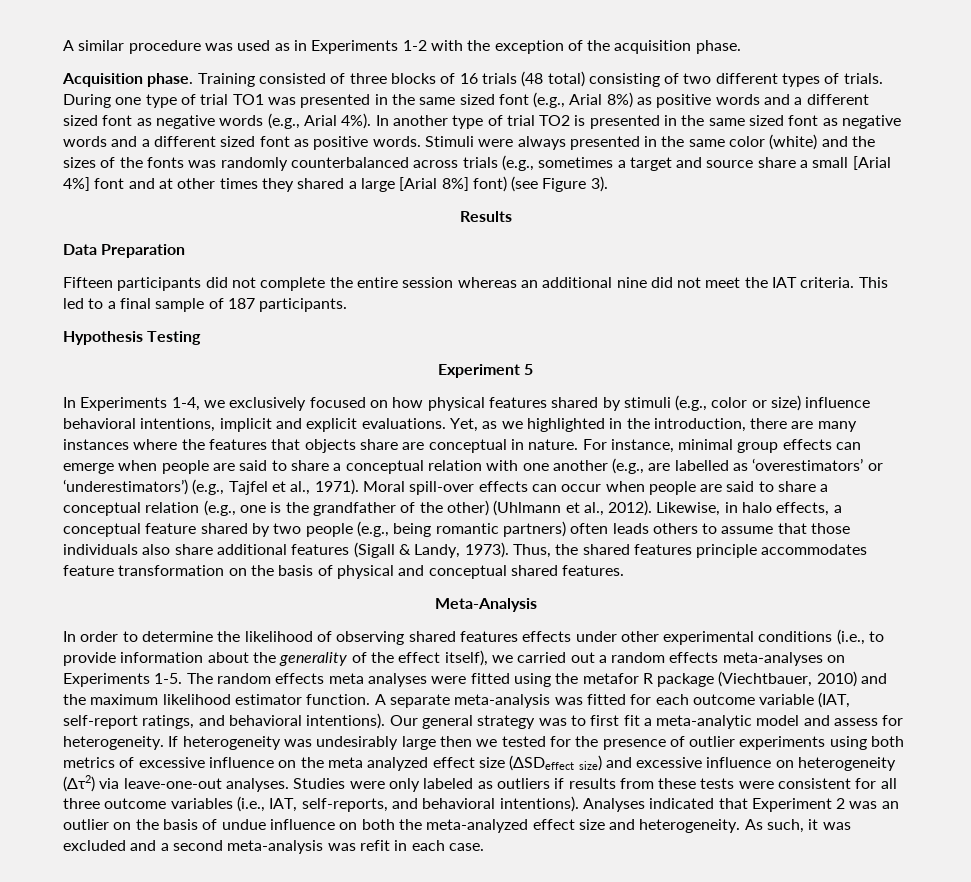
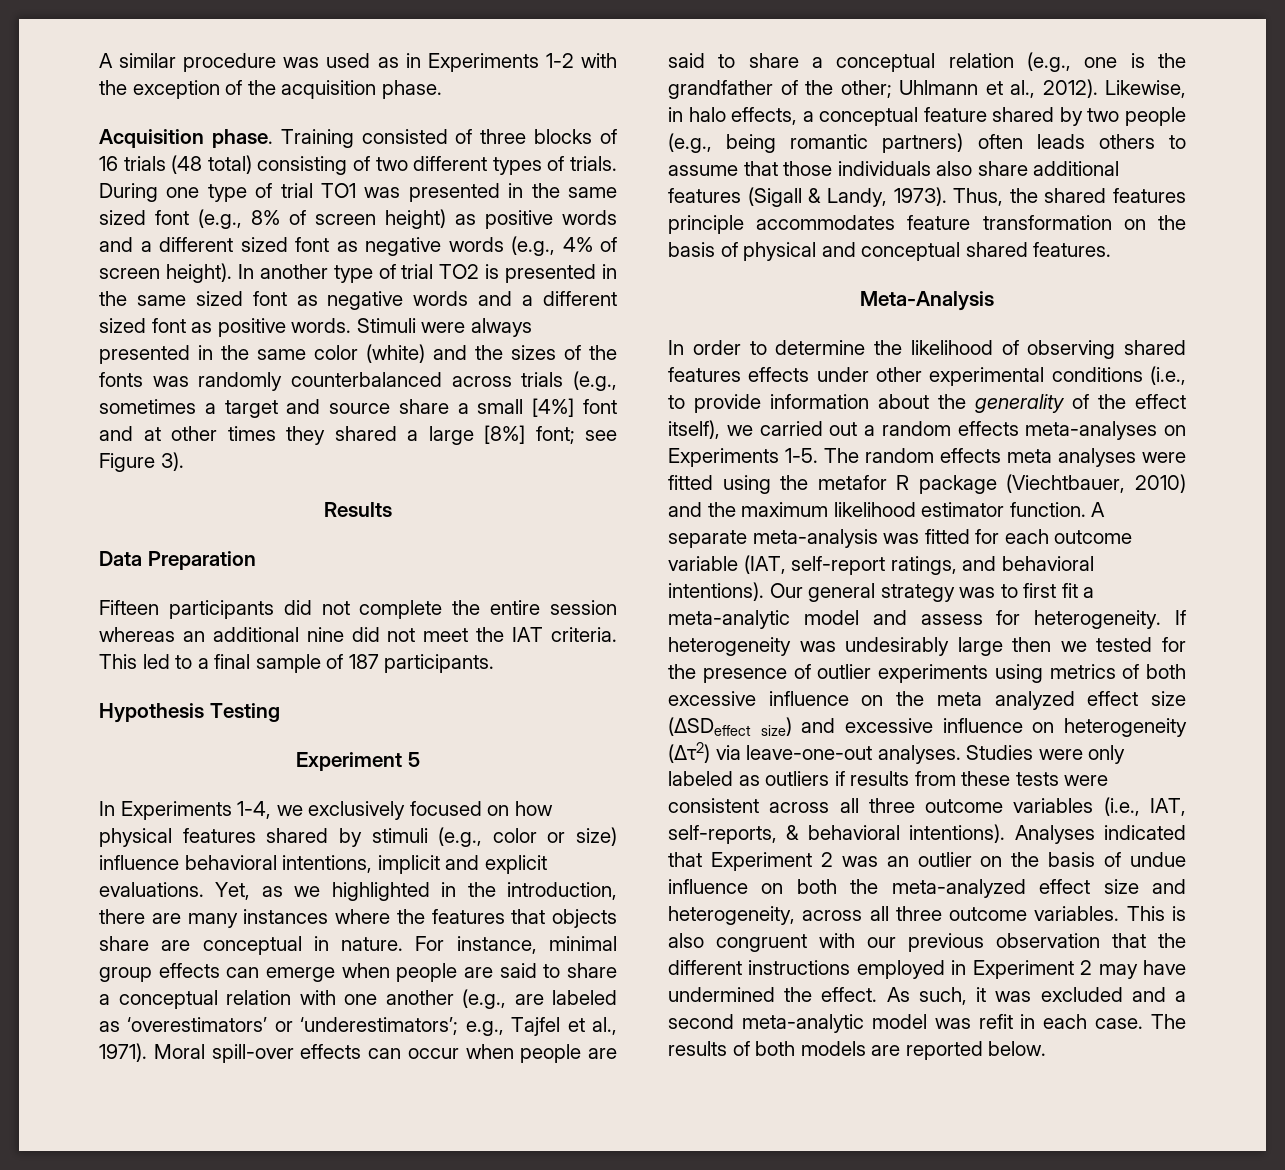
[569,92,633,108] Arial 8%) -> [251,209,446,229] 8% of screen height)
[303,113,372,129] Arial 4%). -> [562,237,617,252] [99,263,232,283] 4% of screen height).
[852,156,891,170] [63,177,90,191] [Arial 4%] -> [532,398,575,417] [4%]
[399,176,539,192] [Arial 8%] font) (see -> [484,425,617,444] [8%] font; see
[674,460,729,471] labelled -> [552,990,617,1005] labeled
[63,479,225,495] ‘underestimators’) (e.g., -> [300,1017,504,1036] ‘underestimators’; e.g.,
[446,500,562,516] other) (Uhlmann -> [840,80,978,98] other; Uhlmann
[871,736,905,747] both -> (1043, 673) none
(135, 762) none -> [1146,664,1186,679] both
[855,778,877,789] for -> [769,802,830,813] across
[391,798,418,809] and -> [786,825,800,840] &
[639,819,741,833] heterogeneity. -> [668,906,1186,925] [668,933,1186,952] [668,960,1186,979] [668,987,878,1002] heterogeneity, across all three outcome variables. This is also congruent with our previous observation that the different instructions employed in Experiment 2 may have undermined the effect.
[227,840,324,854] meta-analysis -> [741,1014,927,1033] meta-analytic model
(484, 847) none -> [1151,1014,1186,1029] [668,1041,1047,1060] The results of both models are reported below.

